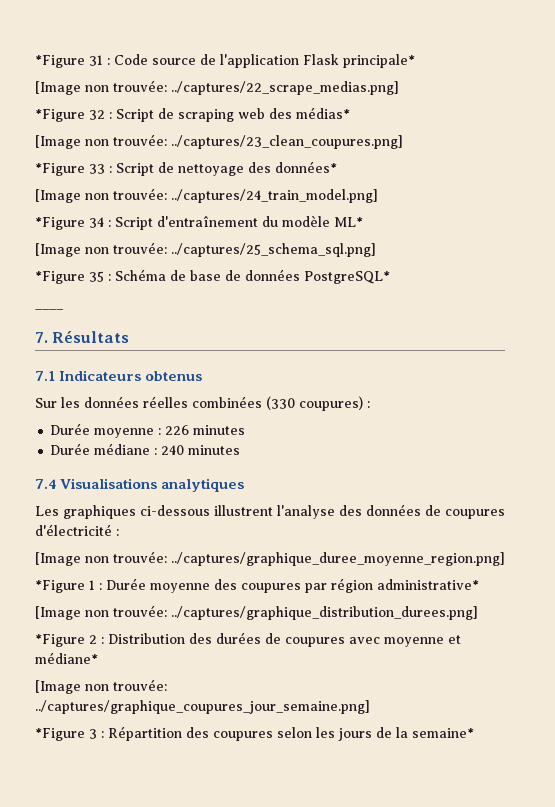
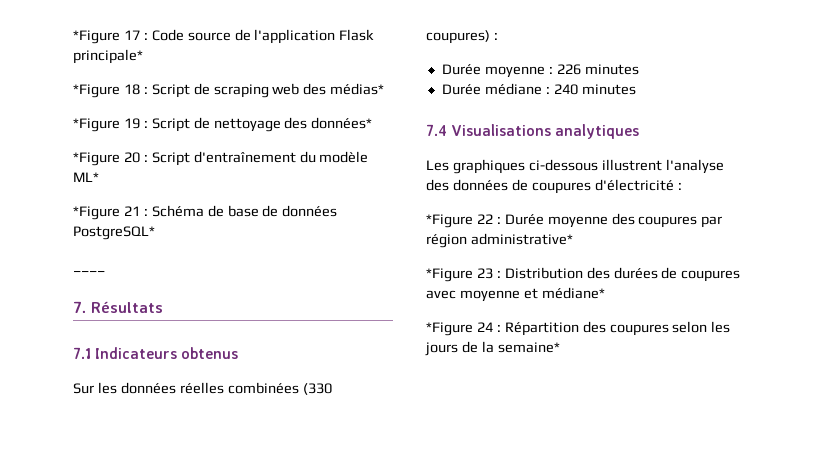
[35,55,103,68] *Figure 31 -> [73,30,140,44] *Figure 17
[35,80,399,95] [35,109,105,122] // [Image non trouvée: ../captures/22_scrape_medias.png] // *Figure 32 -> [73,84,140,98] // *Figure 18
[35,134,403,149] [35,163,105,176] // [Image non trouvée: ../captures/23_clean_coupures.png] // *Figure 33 -> [73,118,140,132] // *Figure 19
[35,188,378,203] [35,217,104,230] // [Image non trouvée: ../captures/24_train_model.png] // *Figure 34 -> [73,152,140,166] // *Figure 20
[35,242,376,257] [35,271,104,284] // [Image non trouvée: ../captures/25_schema_sql.png] // *Figure 35 -> [73,206,140,220] // *Figure 21
[35,551,505,566] [35,580,95,593] // [Image non trouvée: ../captures/graphique_duree_moyenne_region.png] // *Figure 1 -> [426,214,493,228] // *Figure 22
[35,605,478,620] [35,634,97,647] // [Image non trouvée: ../captures/graphique_distribution_durees.png] // *Figure 2 -> [426,268,493,282] // *Figure 23
[35,679,167,694] [35,700,370,714] [35,728,97,741] // [Image non trouvée: ../captures/graphique_coupures_jour_semaine.png] // *Figure 3 -> [426,322,493,336] // *Figure 24

